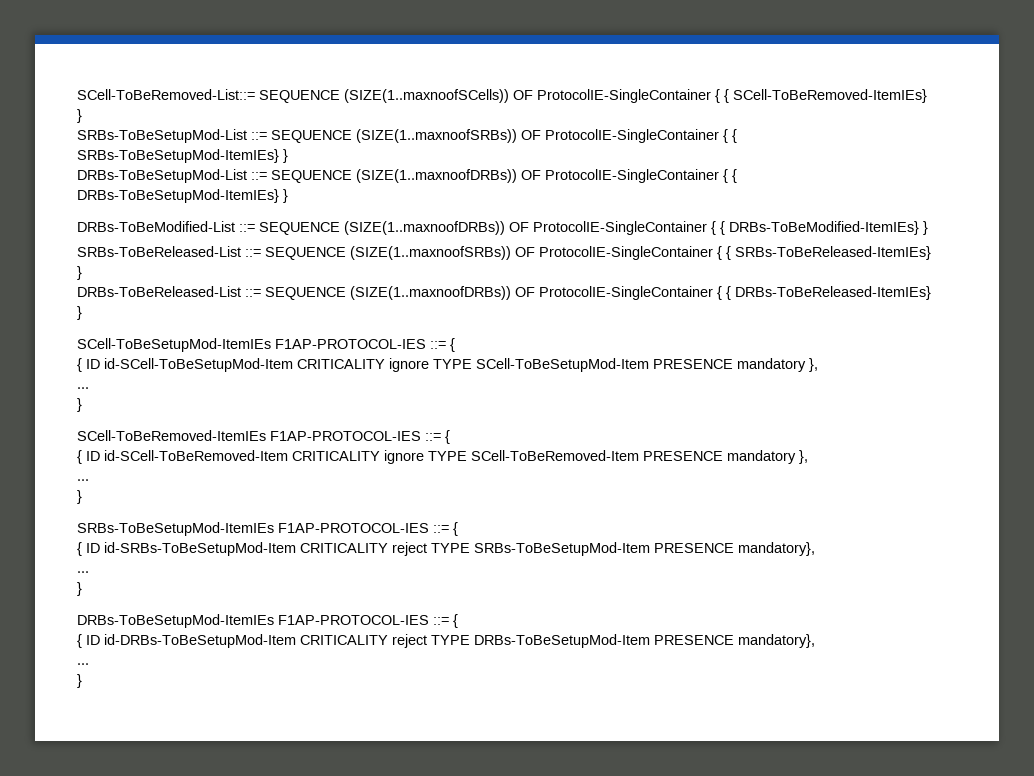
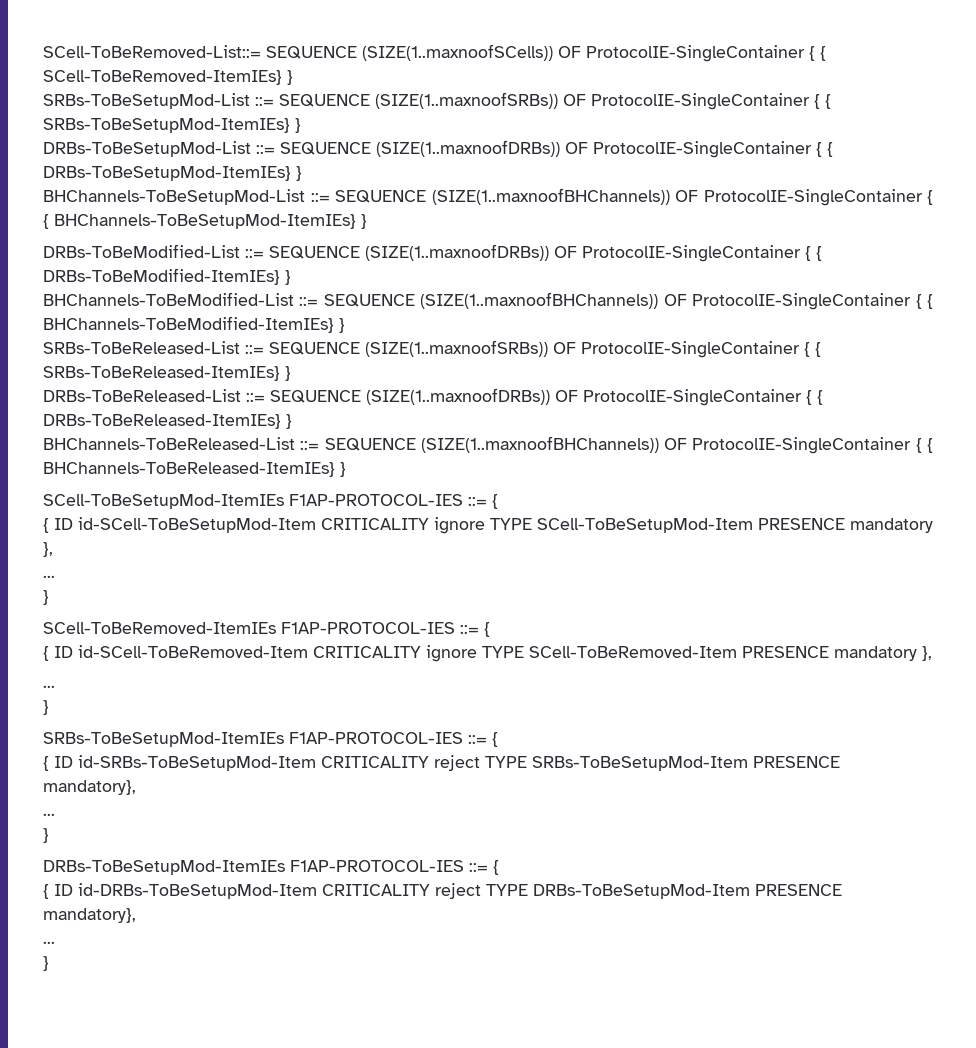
(288, 196) none -> [43,188,933,206] [43,214,367,229] // BHChannels-ToBeSetupMod-List ::= SEQUENCE (SIZE(1..maxnoofBHChannels)) OF ProtocolIE-SingleContainer { { BHChannels-ToBeSetupMod-ItemIEs} }
(928, 228) none -> [43,292,934,310] [43,316,345,333] // BHChannels-ToBeModified-List ::= SEQUENCE (SIZE(1..maxnoofBHChannels)) OF ProtocolIE-SingleContainer { { BHChannels-ToBeModified-ItemIEs} }
(82, 313) none -> [43,436,934,454] [43,462,346,477] // BHChannels-ToBeReleased-List ::= SEQUENCE (SIZE(1..maxnoofBHChannels)) OF ProtocolIE-SingleContainer { { BHChannels-ToBeReleased-ItemIEs} }

